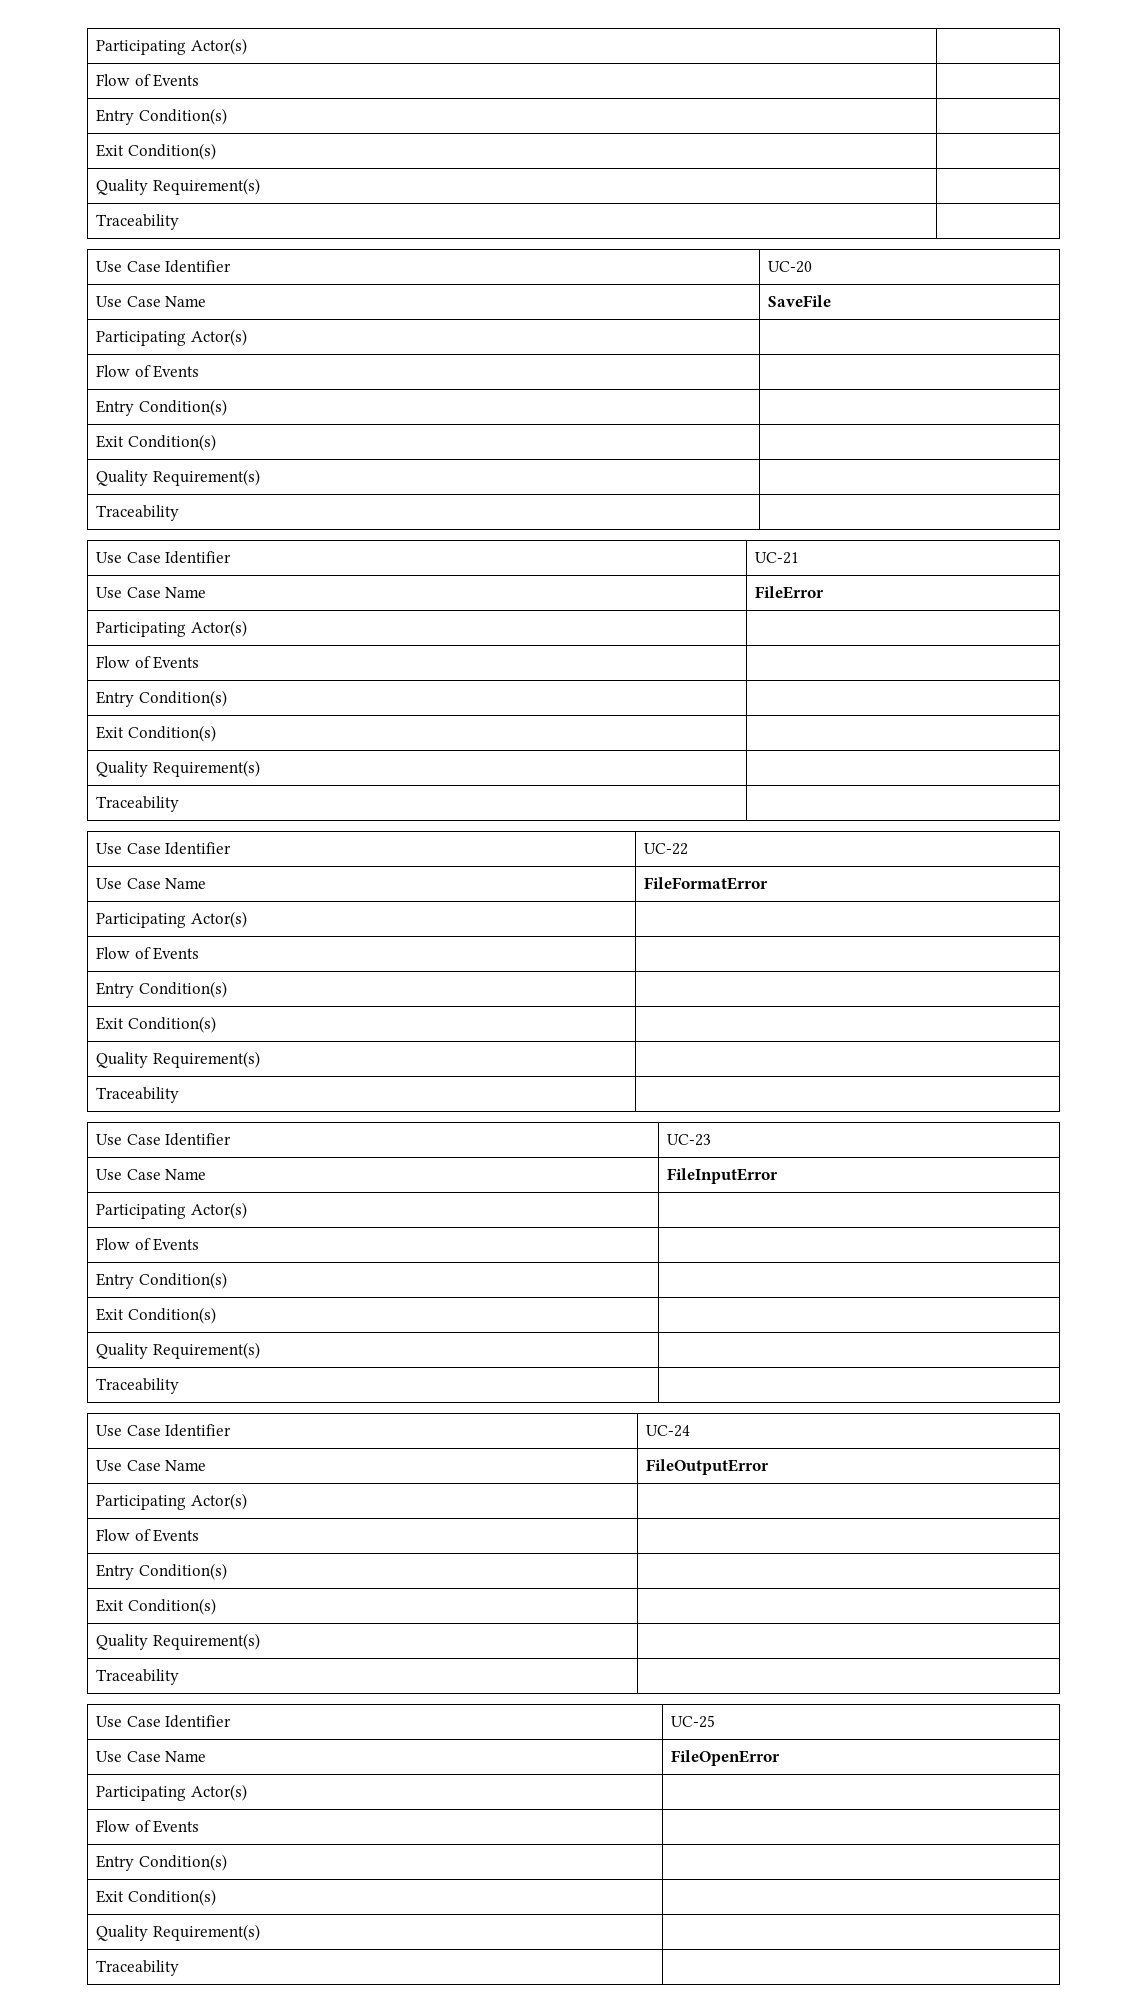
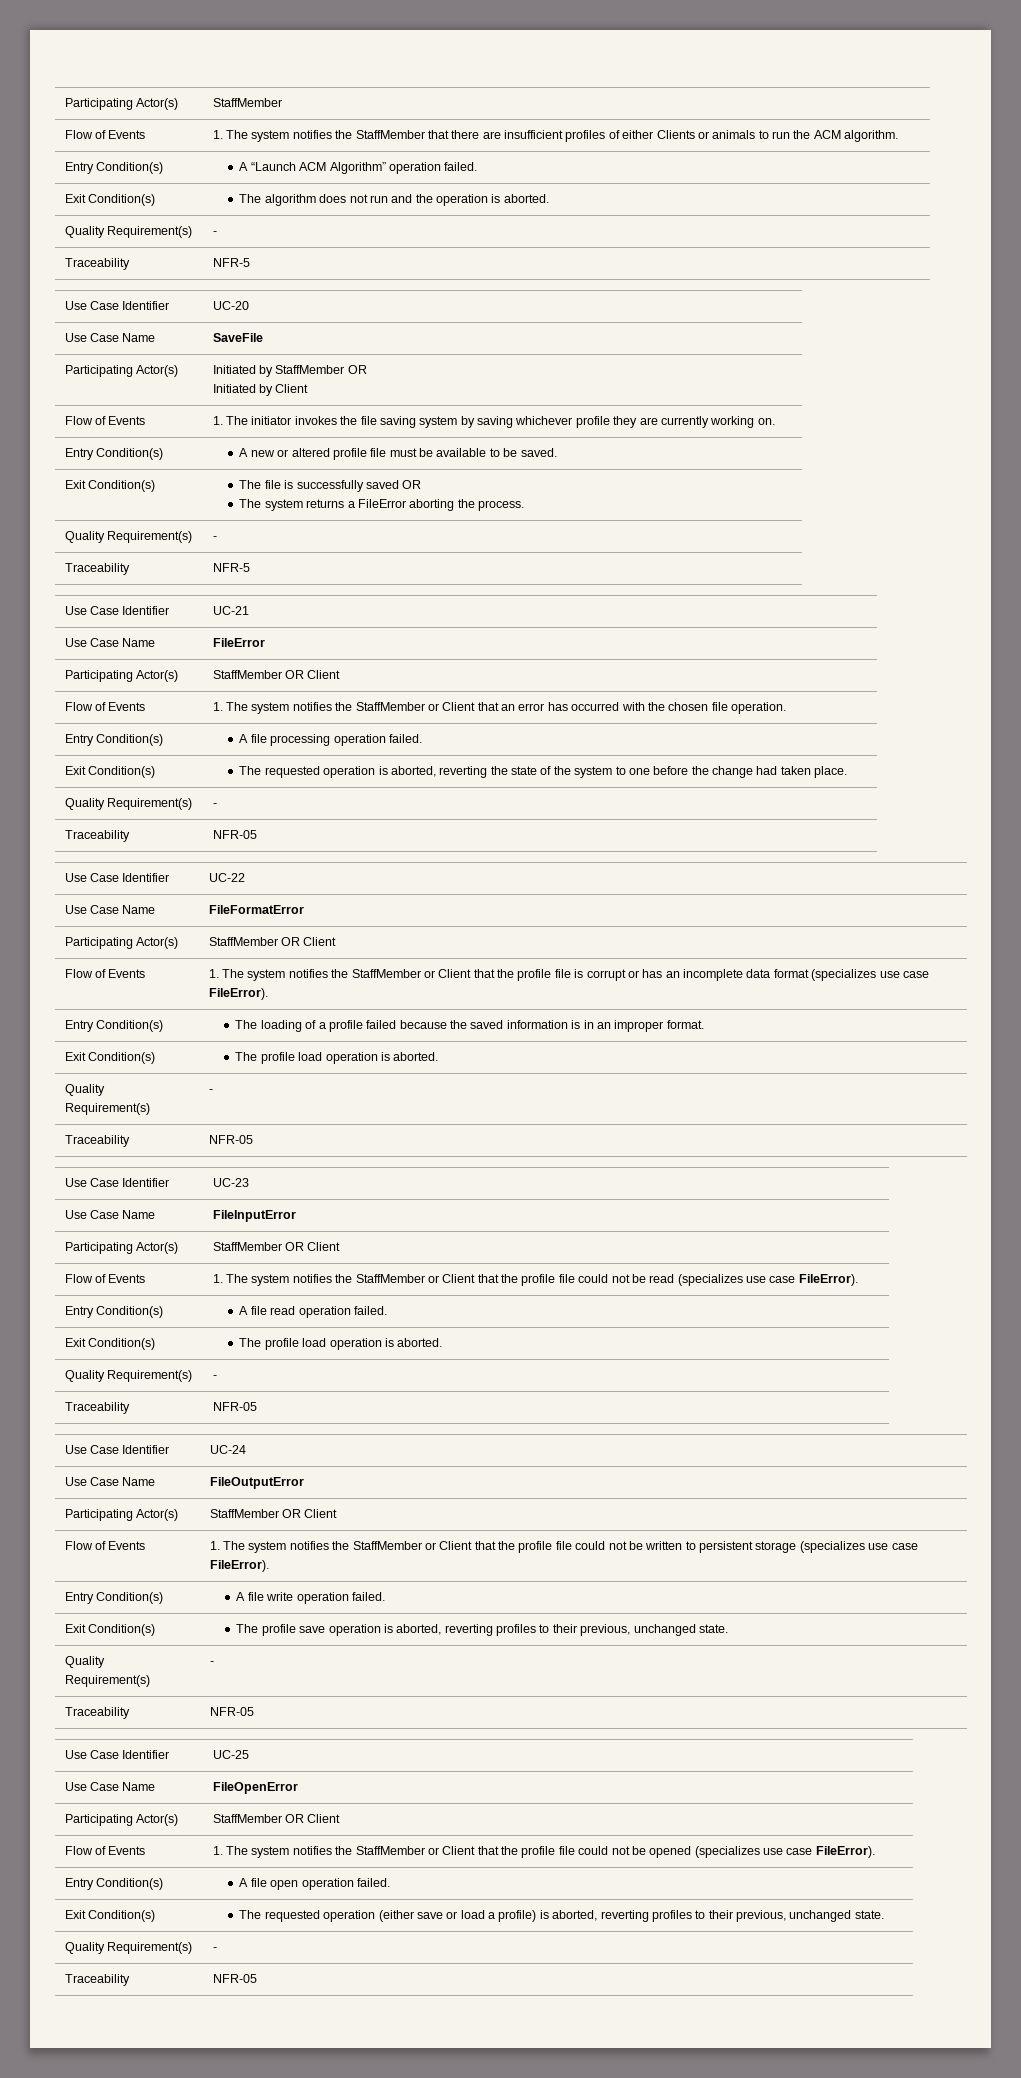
[95,38,247,55] [95,74,200,87] [95,108,227,125] [95,143,216,160] [95,178,260,195] [95,214,179,230] Participating Actor(s) | // Flow of Events | // Entry Condition(s) | // Exit Condition(s) | // Quality Requirement(s) | // Traceability | -> [64,98,179,110] [212,98,282,107] [64,130,146,139] [212,130,899,142] [64,162,164,174] [239,162,478,174] [64,194,156,206] [239,194,549,206] [64,226,193,238] [212,231,217,235] [64,258,130,270] [212,258,250,267] Participating Actor(s) | StaffMember // Flow of Events | 1. The system notifies the StaffMember that there are insufficient profiles of either Clients or animals to run the ACM algorithm. // Entry Condition(s) | A “Launch ACM Algorithm” operation failed. // Exit Condition(s) | The algorithm does not run and the operation is aborted. // Quality Requirement(s) | - // Traceability | NFR-5
[95,365,200,378] [95,399,227,416] [95,434,216,451] [95,469,260,486] [95,505,179,521] // Flow of Events | // Entry Condition(s) | // Exit Condition(s) | // Quality Requirement(s) | // Traceability | -> [212,365,367,377] [212,384,309,396] [64,416,146,425] [212,416,775,428] [64,448,164,460] [239,448,557,460] [64,480,156,492] [239,480,422,492] [239,499,525,511] [64,531,193,543] [212,536,217,540] [64,563,130,575] [212,563,250,572] Initiated by StaffMember OR // Initiated by Client // Flow of Events | 1. The initiator invokes the file saving system by saving whichever profile they are currently working on. // Entry Condition(s) | A new or altered profile file must be available to be saved. // Exit Condition(s) | The file is successfully saved OR // The system returns a FileError aborting the process. // Quality Requirement(s) | - // Traceability | NFR-5
[95,656,200,669] [95,690,227,707] [95,725,216,742] [95,760,260,777] [95,796,179,812] // Flow of Events | // Entry Condition(s) | // Exit Condition(s) | // Quality Requirement(s) | // Traceability | -> [212,670,341,679] [64,702,146,711] [212,702,787,714] [64,734,164,746] [239,734,422,746] [64,766,156,778] [239,766,848,778] [64,798,193,810] [212,803,217,807] [64,830,130,842] [212,830,257,839] StaffMember OR Client // Flow of Events | 1. The system notifies the StaffMember or Client that an error has occurred with the chosen file operation. // Entry Condition(s) | A file processing operation failed. // Exit Condition(s) | The requested operation is aborted, reverting the state of the system to one before the change had taken place. // Quality Requirement(s) | - // Traceability | NFR-05
[95,947,200,960] [95,981,227,998] [95,1016,216,1033] [95,1051,260,1068] [95,1087,179,1103] // Flow of Events | // Entry Condition(s) | // Exit Condition(s) | // Quality Requirement(s) | // Traceability | -> [208,937,337,946] [64,969,146,978] [208,969,929,981] [208,988,268,1000] [64,1020,164,1032] [235,1020,704,1032] [64,1052,156,1064] [235,1052,439,1064] [64,1084,105,1096] [64,1103,150,1115] [208,1089,213,1093] [64,1135,130,1147] [208,1135,253,1144] StaffMember OR Client // Flow of Events | 1. The system notifies the StaffMember or Client that the profile file is corrupt or has an incomplete data format (specializes use case FileError). // Entry Condition(s) | The loading of a profile failed because the saved information is in an improper format. // Exit Condition(s) | The profile load operation is aborted. // Quality Requirement(s) | - // Traceability | NFR-05
[95,1238,200,1251] [95,1272,227,1289] [95,1307,216,1324] [95,1342,260,1359] [95,1378,179,1394] // Flow of Events | // Entry Condition(s) | // Exit Condition(s) | // Quality Requirement(s) | // Traceability | -> [212,1242,341,1251] [64,1274,146,1283] [212,1274,858,1286] [64,1306,164,1318] [239,1306,387,1318] [64,1338,156,1350] [239,1338,443,1350] [64,1370,193,1382] [212,1375,217,1379] [64,1402,130,1414] [212,1402,257,1411] StaffMember OR Client // Flow of Events | 1. The system notifies the StaffMember or Client that the profile file could not be read (specializes use case FileError). // Entry Condition(s) | A file read operation failed. // Exit Condition(s) | The profile load operation is aborted. // Quality Requirement(s) | - // Traceability | NFR-05
[95,1529,200,1542] [95,1563,227,1580] [95,1598,216,1615] [95,1633,260,1650] [95,1669,179,1685] // Flow of Events | // Entry Condition(s) | // Exit Condition(s) | // Quality Requirement(s) | // Traceability | -> [209,1509,338,1518] [64,1541,146,1550] [209,1541,918,1553] [209,1560,269,1572] [64,1592,164,1604] [236,1592,385,1604] [64,1624,156,1636] [236,1624,728,1636] [64,1656,105,1668] [64,1675,150,1687] [209,1661,214,1665] [64,1707,130,1719] [209,1707,254,1716] StaffMember OR Client // Flow of Events | 1. The system notifies the StaffMember or Client that the profile file could not be written to persistent storage (specializes use case FileError). // Entry Condition(s) | A file write operation failed. // Exit Condition(s) | The profile save operation is aborted, reverting profiles to their previous, unchanged state. // Quality Requirement(s) | - // Traceability | NFR-05
[95,1820,200,1833] [95,1854,227,1871] [95,1889,216,1906] [95,1924,260,1941] [95,1960,179,1976] // Flow of Events | // Entry Condition(s) | // Exit Condition(s) | // Quality Requirement(s) | // Traceability | -> [212,1814,341,1823] [64,1846,146,1855] [212,1846,875,1858] [64,1878,164,1890] [239,1878,390,1890] [64,1910,156,1922] [239,1910,884,1922] [64,1942,193,1954] [212,1947,217,1951] [64,1974,130,1986] [212,1974,257,1983] StaffMember OR Client // Flow of Events | 1. The system notifies the StaffMember or Client that the profile file could not be opened (specializes use case FileError). // Entry Condition(s) | A file open operation failed. // Exit Condition(s) | The requested operation (either save or load a profile) is aborted, reverting profiles to their previous, unchanged state. // Quality Requirement(s) | - // Traceability | NFR-05

